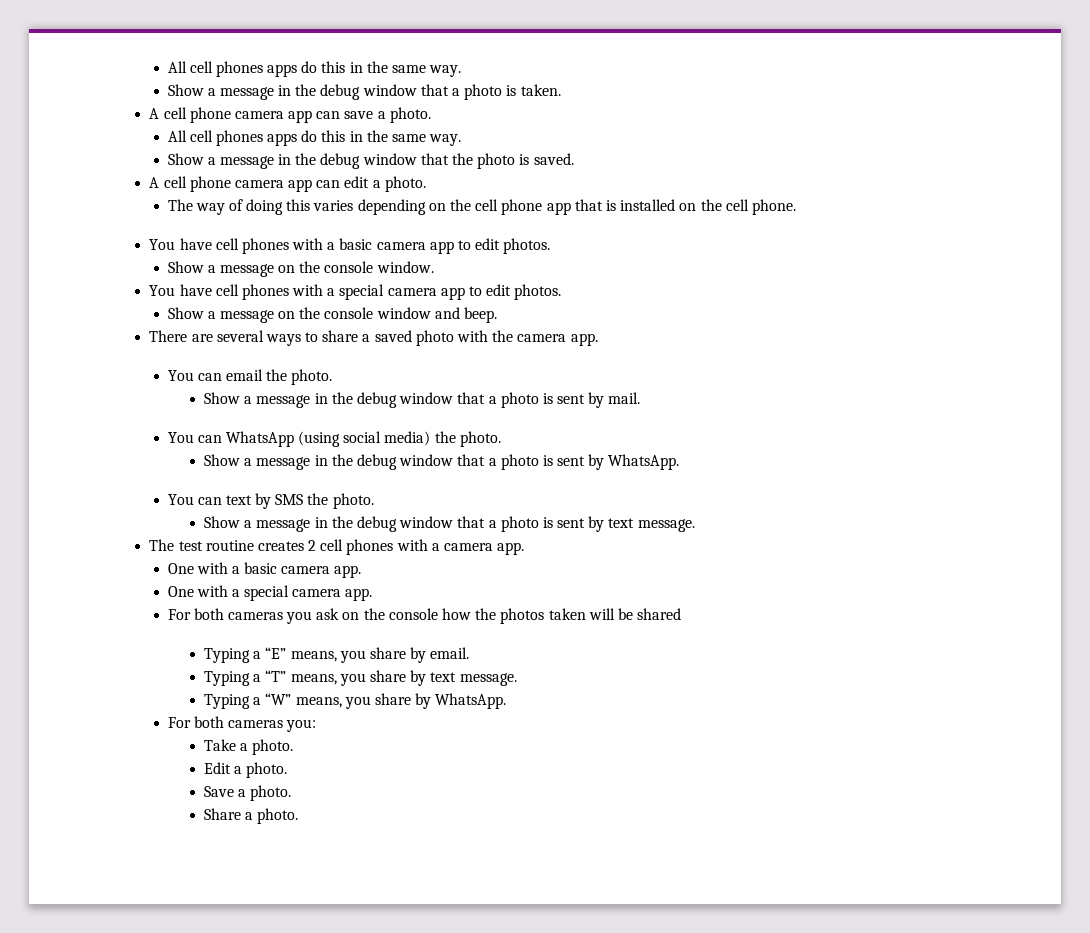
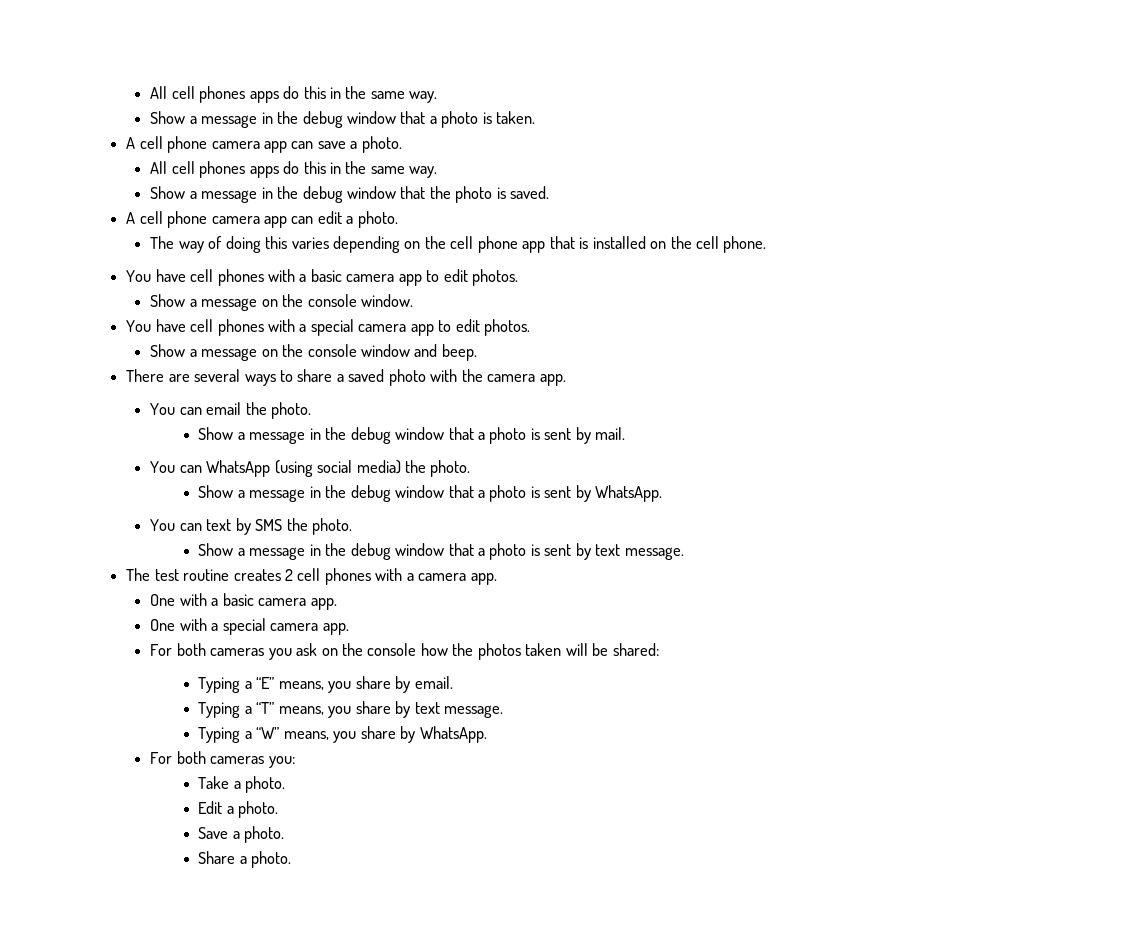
[637,608,682,620] shared -> [612,643,659,656] shared:

